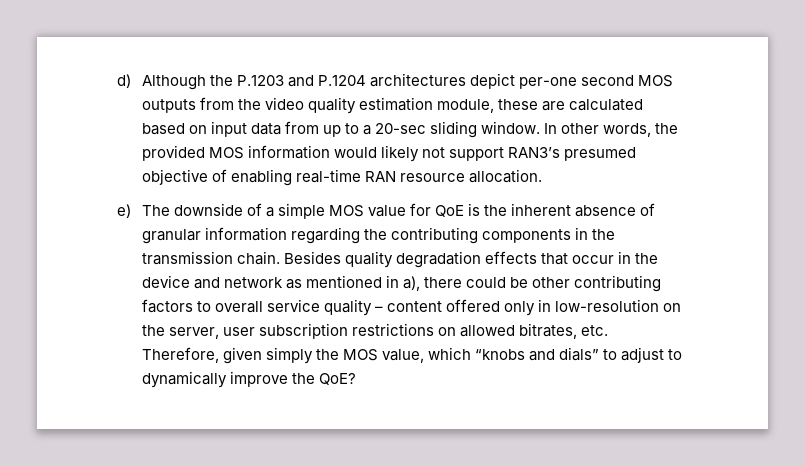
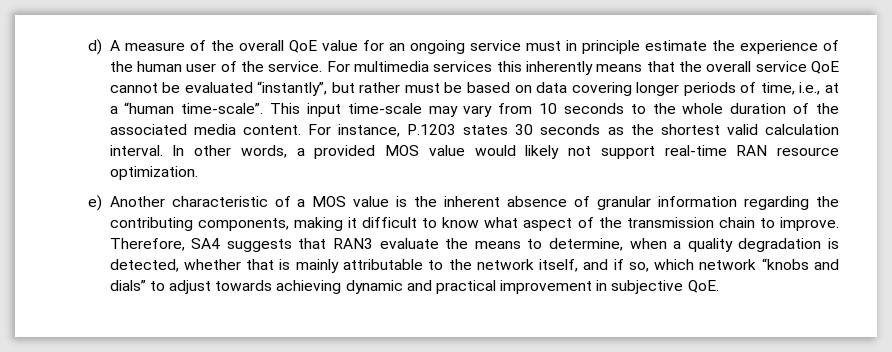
[141,73,674,90] [141,97,644,114] [141,121,541,138] Although the P.1203 and P.1204 architectures depict per-one second MOS outputs from the video quality estimation module, these are calculated based on input data from up to a 20-sec sliding window. -> [109,40,840,54] [109,61,839,75] [109,81,840,96] [109,102,839,117] [109,124,839,137] [109,145,163,156] A measure of the overall QoE value for an ongoing service must in principle estimate the experience of the human user of the service. For multimedia services this inherently means that the overall service QoE cannot be evaluated “instantly”, but rather must be based on data covering longer periods of time, i.e., at a “human time-scale”. This input time-scale may vary from 10 seconds to the whole duration of the associated media content. For instance, P.1203 states 30 seconds as the shortest valid calculation interval.
[655,123,679,134] the -> [296,148,305,156] a
[247,145,330,159] information -> [428,145,465,156] value
[507,147,637,161] [141,169,292,186] RAN3’s presumed objective of enabling -> (655, 152) none
[468,169,542,183] allocation. -> [109,166,198,180] optimization.
[141,203,243,216] The downside -> [109,196,268,207] Another characteristic
[277,203,465,219] simple MOS value for QoE -> [312,196,390,207] MOS value
[481,227,615,243] [141,251,659,268] [141,275,662,292] [141,299,682,316] [141,323,609,339] [141,347,471,364] components in the transmission chain. Besides quality degradation effects that occur in the device and network as mentioned in a), there could be other contributing factors to overall service quality – content offered only in low-resolution on the server, user subscription restrictions on allowed bitrates, etc. Therefore, given simply the MOS value, which -> [197,217,839,231] [109,238,839,252] [109,259,757,273] components, making it difficult to know what aspect of the transmission chain to improve. Therefore, SA4 suggests that RAN3 evaluate the means to determine, when a quality degradation is detected, whether that is mainly attributable to the network itself, and if so, which network
[668,349,683,360] [141,371,356,388] to dynamically improve the QoE? -> [215,280,719,294] towards achieving dynamic and practical improvement in subjective QoE.

